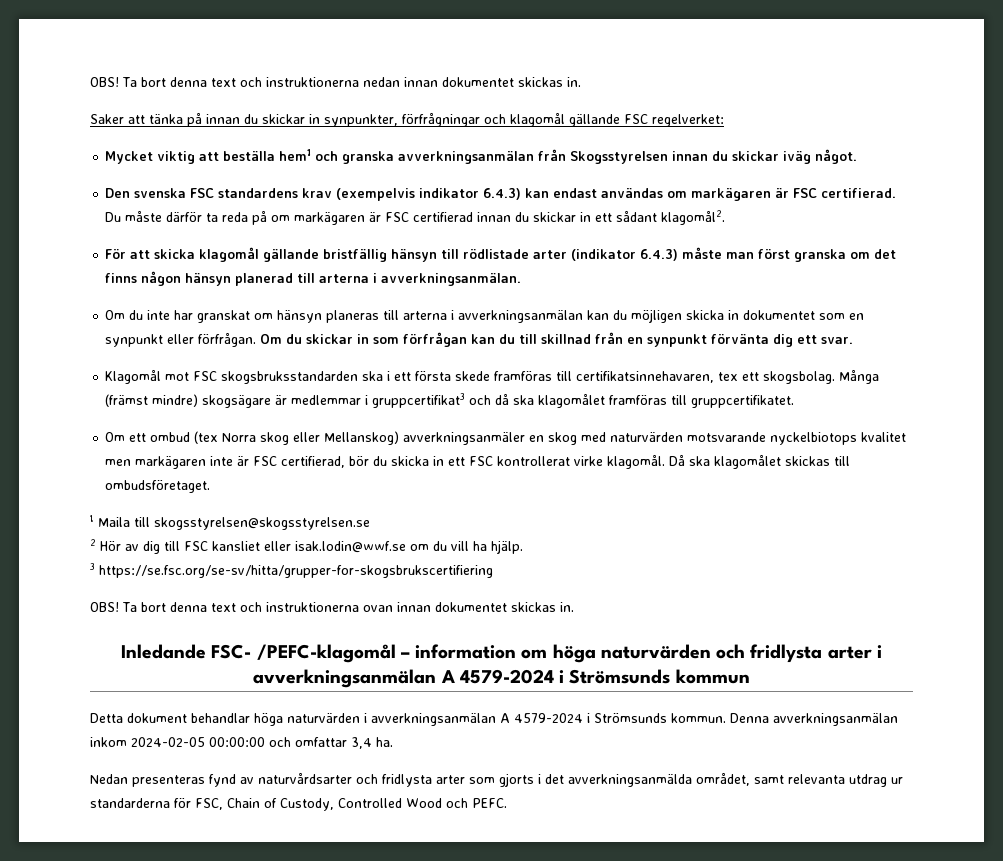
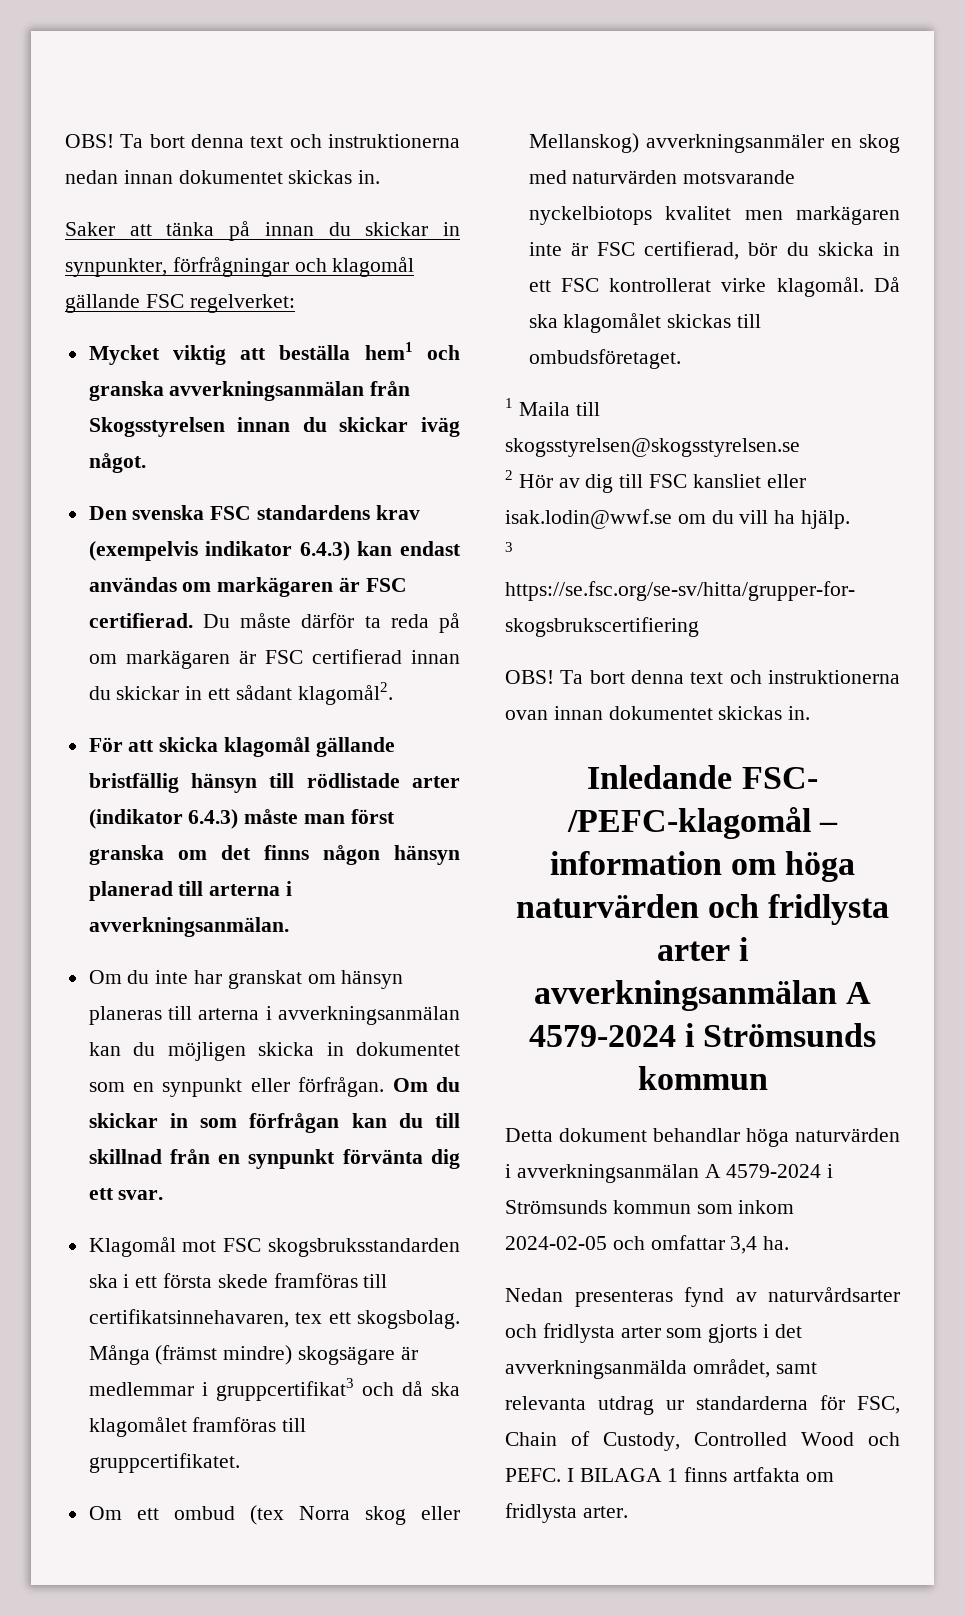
[671,713,898,726] kommun. Denna avverkningsanmälan -> [612,1200,733,1214] kommun som
[209,737,265,747] 00:00:00 -> (607, 1243) none
(507, 803) none -> [566,1467,834,1482] [505,1503,628,1523] I BILAGA 1 finns artfakta om fridlysta arter.

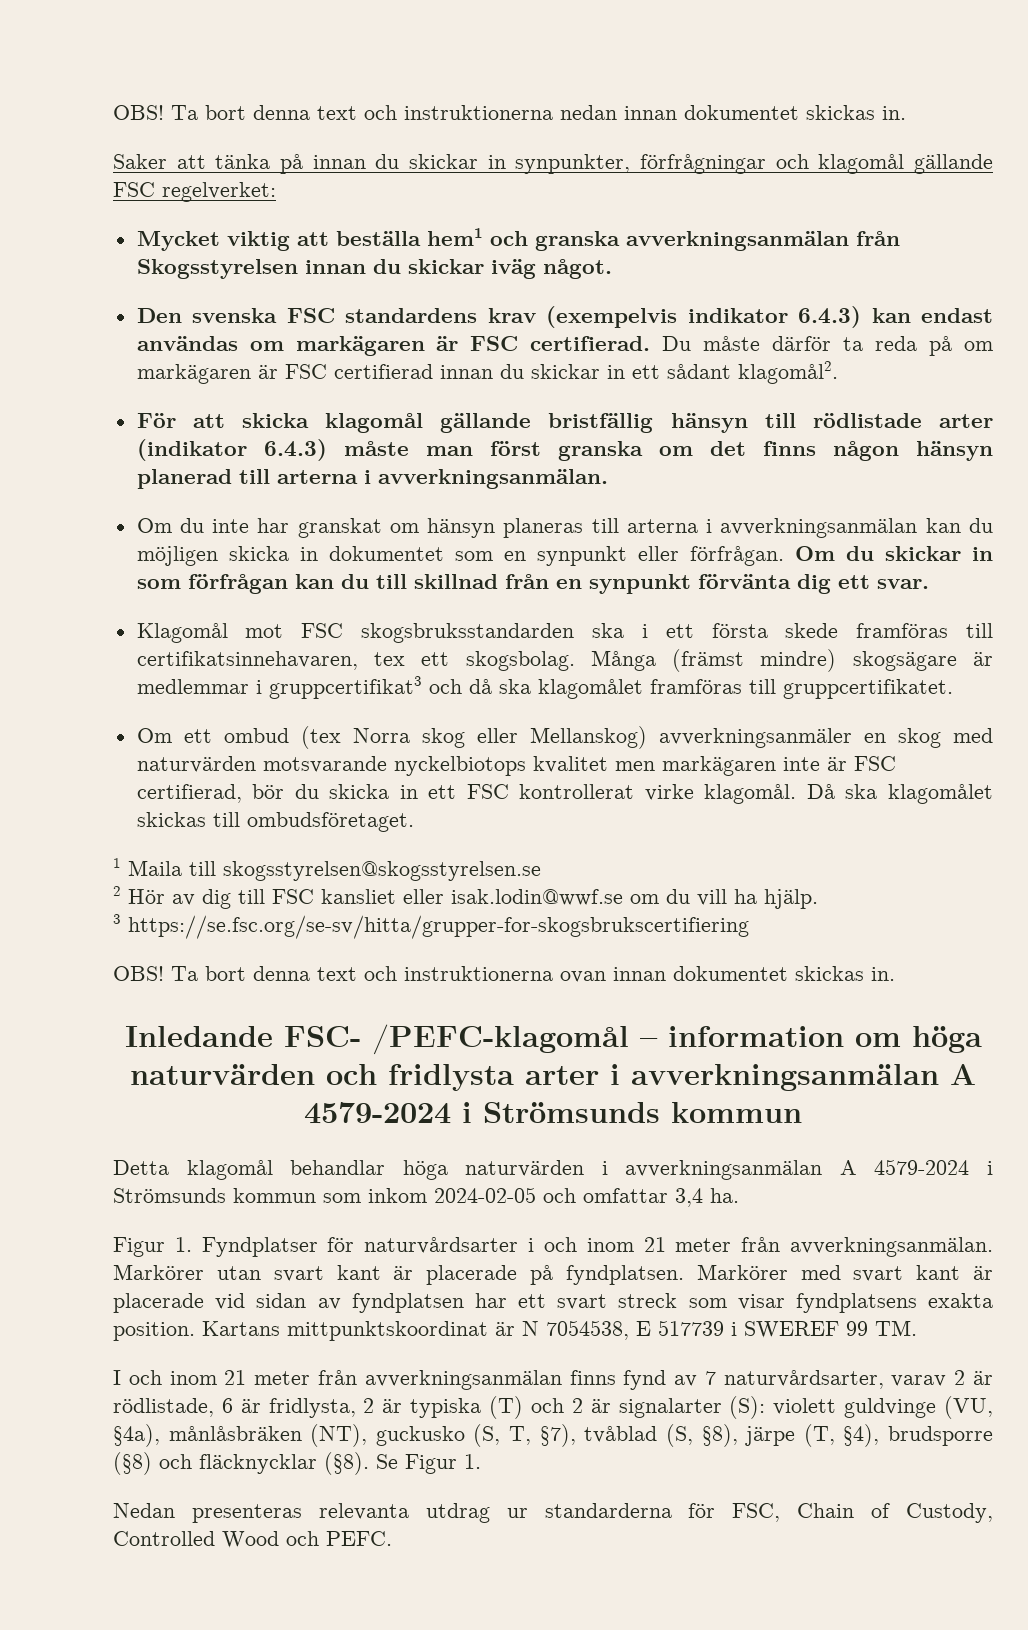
[559,1128,647,1142] dokument -> [186,1160,273,1180] klagomål
[505,1287,900,1307] [505,1323,802,1343] [505,1359,817,1379] Nedan presenteras fynd av naturvårdsarter och fridlysta arter som gjorts i det avverkningsanmälda området, samt -> [113,1237,994,1257] [113,1264,994,1285] [113,1293,993,1313] [113,1320,917,1341] [113,1370,994,1390] [113,1396,994,1419] [113,1424,994,1447] [113,1452,481,1475] [113,1503,302,1523] Figur 1. Fyndplatser för naturvårdsarter i och inom 21 meter från avverkningsanmälan. Markörer utan svart kant är placerade på fyndplatsen. Markörer med svart kant är placerade vid sidan av fyndplatsen har ett svart streck som visar fyndplatsens exakta position. Kartans mittpunktskoordinat är N 7054538, E 517739 i SWEREF 99 TM. // I och inom 21 meter från avverkningsanmälan finns fynd av 7 naturvårdsarter, varav 2 är rödlistade, 6 är fridlysta, 2 är typiska (T) och 2 är signalarter (S): violett guldvinge (VU, §4a), månlåsbräken (NT), guckusko (S, T, §7), tvåblad (S, §8), järpe (T, §4), brudsporre (§8) och fläcknycklar (§8). Se Figur 1. // Nedan presenteras
[566,1467,834,1482] [505,1503,628,1523] I BILAGA 1 finns artfakta om fridlysta arter. -> (392, 1538) none

